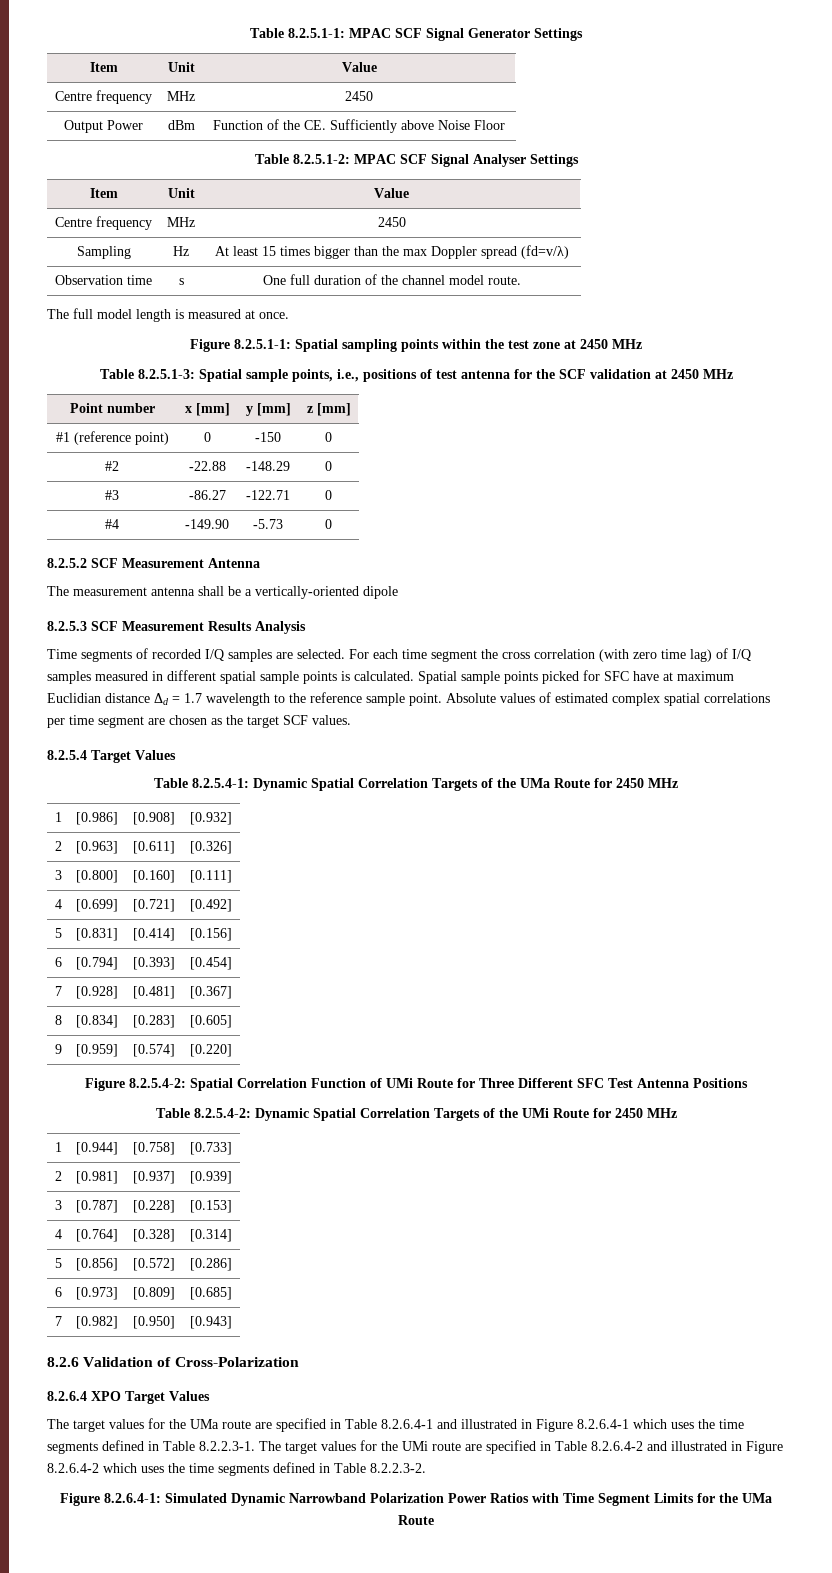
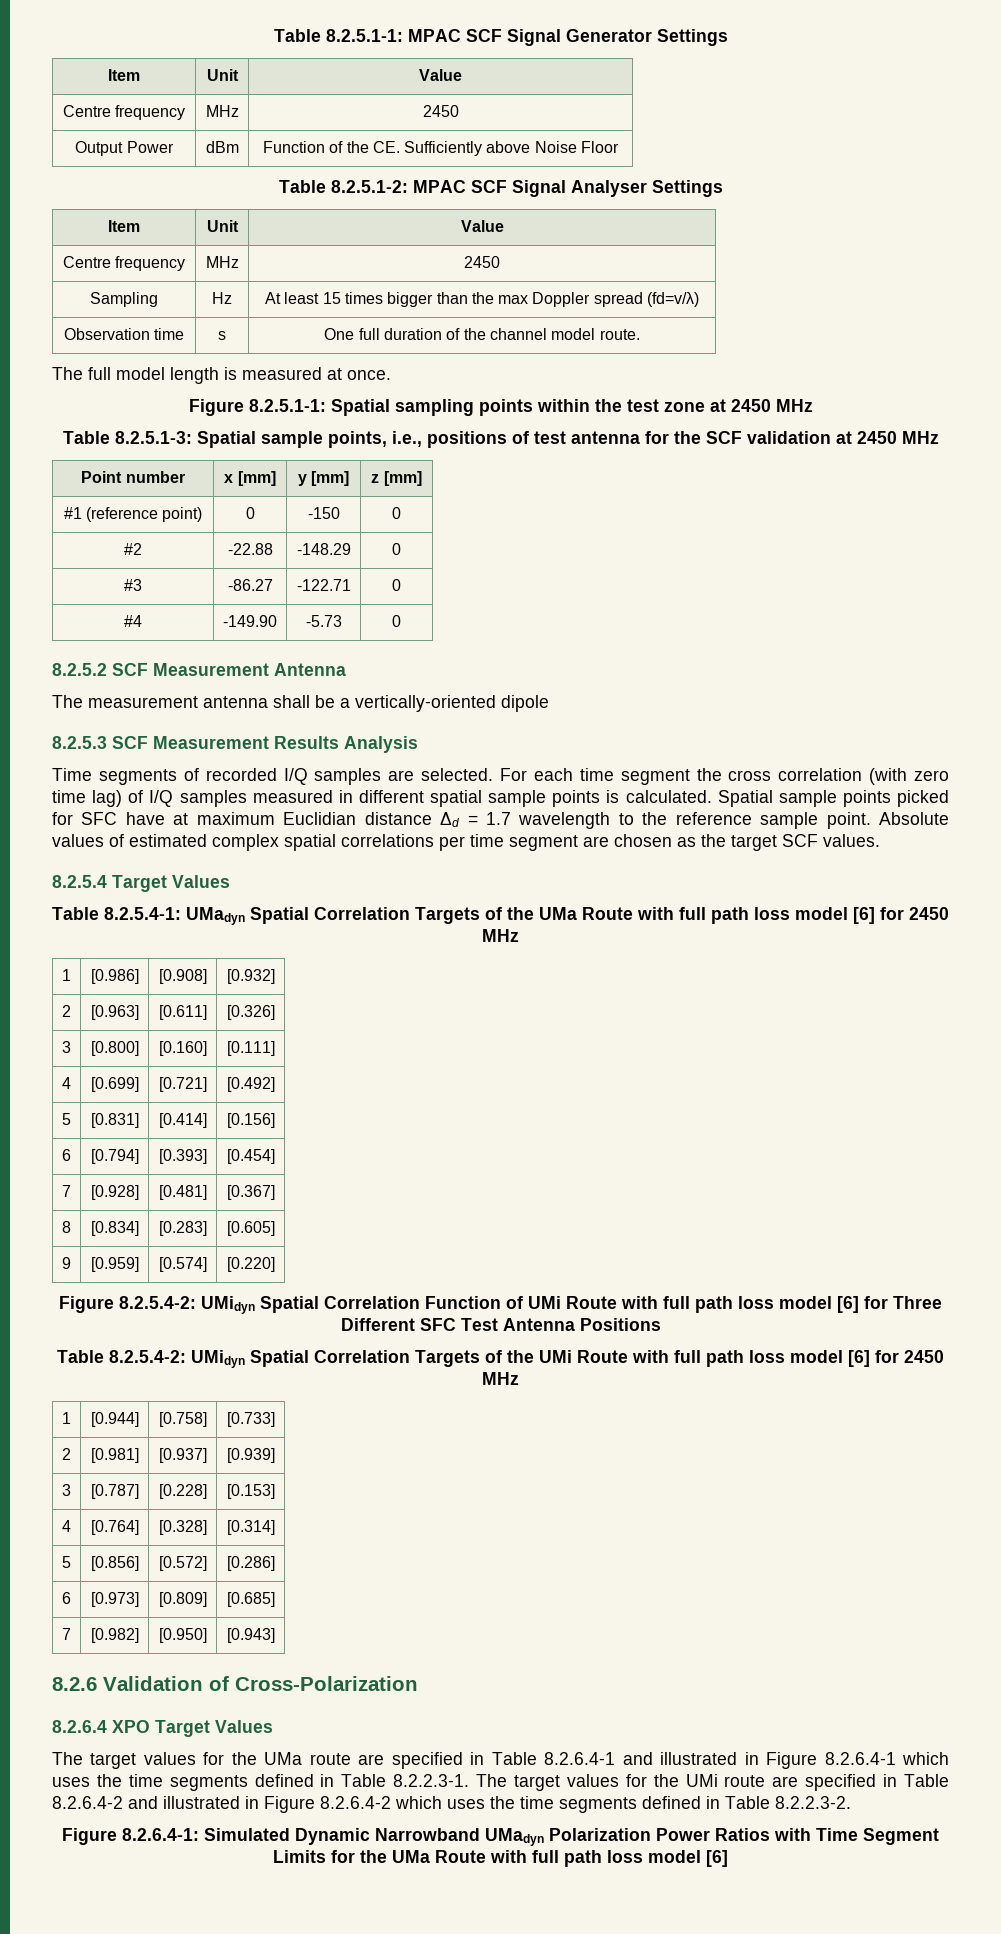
[253,778,307,791] Dynamic -> [186,907,245,925] UMadyn
(590, 783) none -> [637,907,875,924] with full path loss model [6]
(186, 1083) none -> [201,1296,255,1314] UMidyn
(453, 1083) none -> [621,1296,859,1313] with full path loss model [6]
[254,1108,309,1121] Dynamic -> [191,1350,245,1368] UMidyn
(589, 1113) none -> [632,1350,870,1367] with full path loss model [6]
(366, 1498) none -> [485,1828,544,1846] UMadyn
(434, 1520) none -> [490,1850,728,1867] with full path loss model [6]

